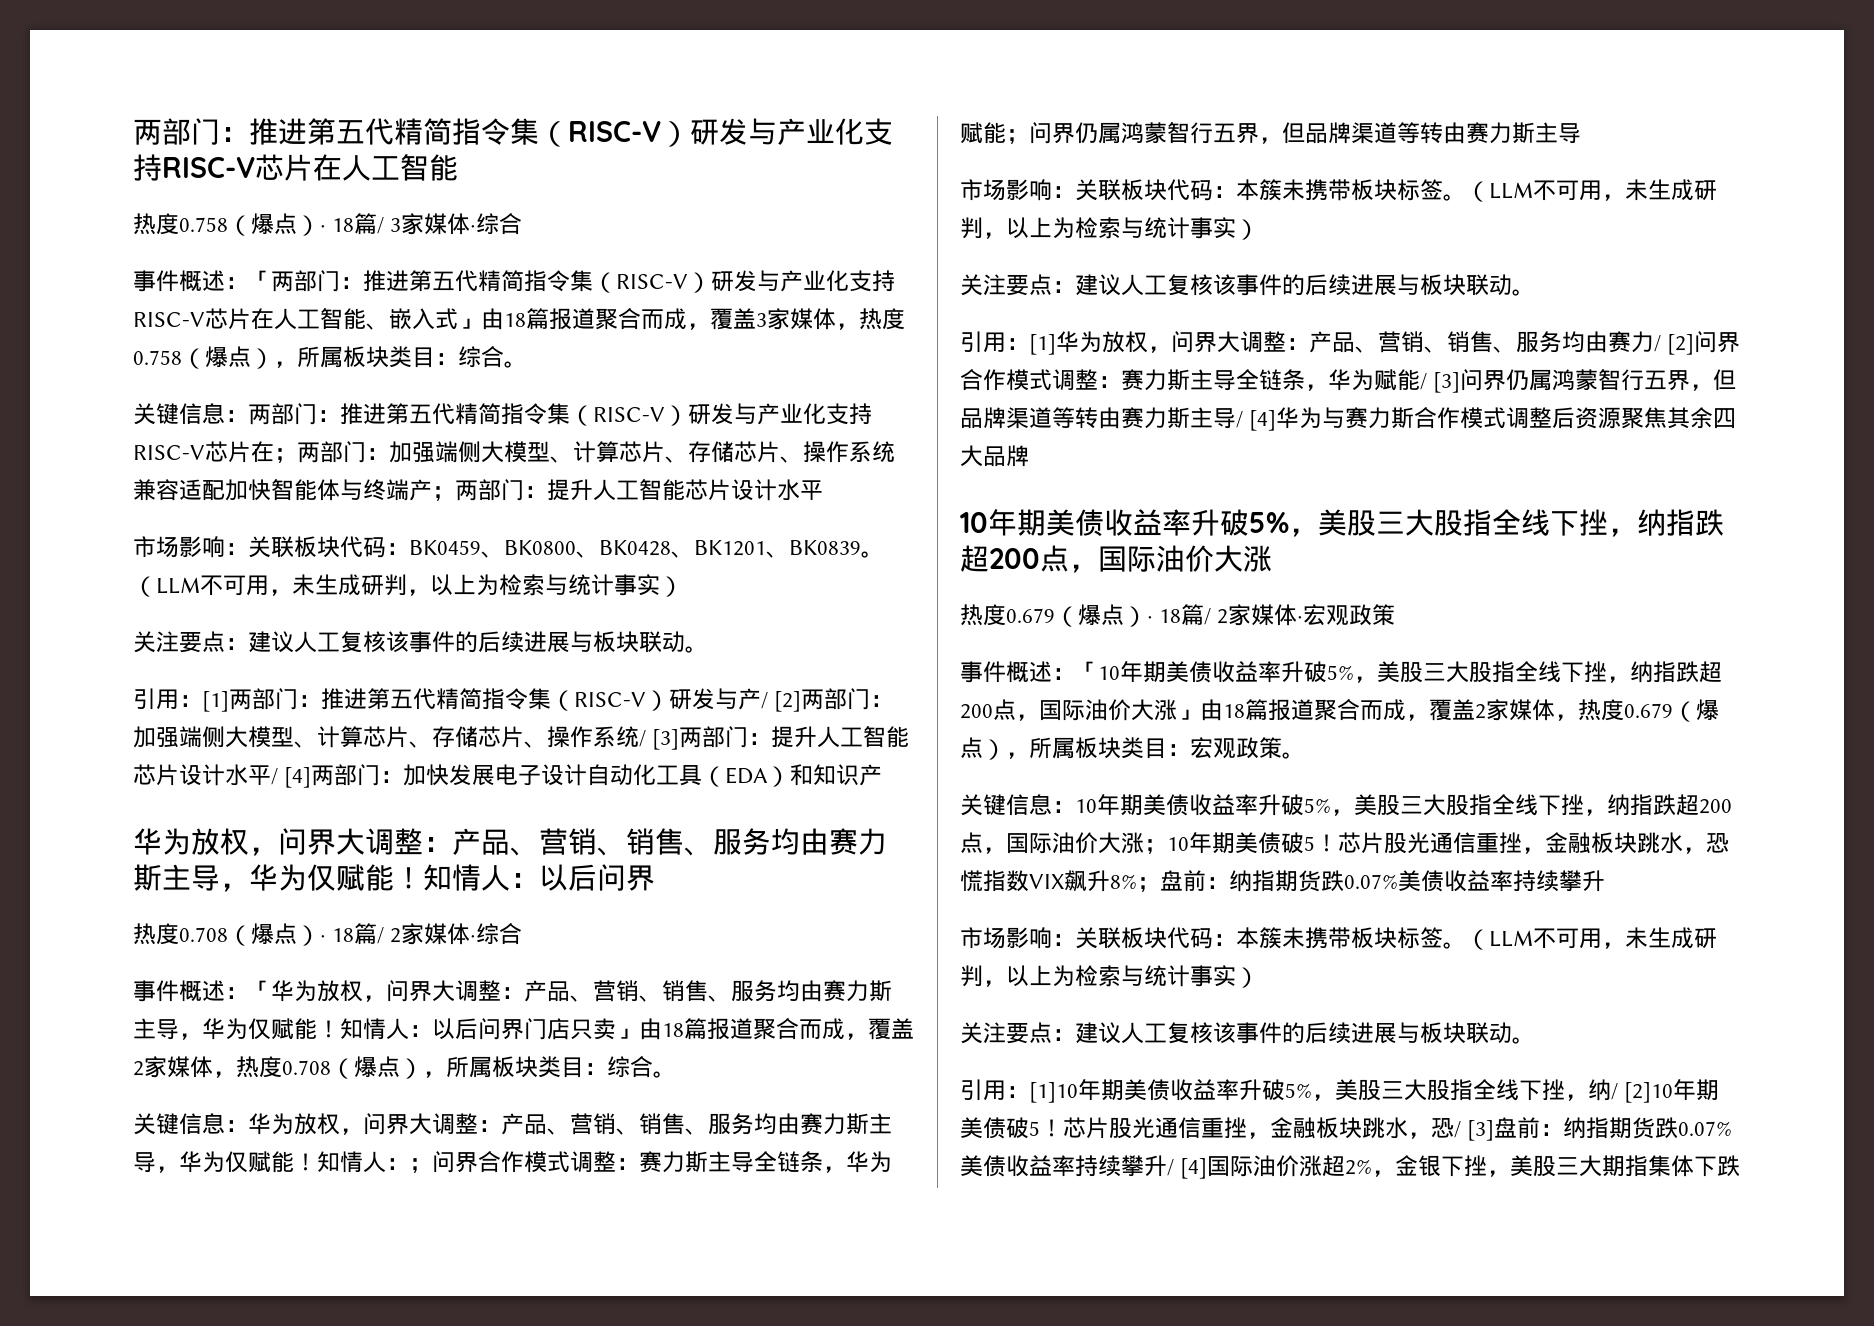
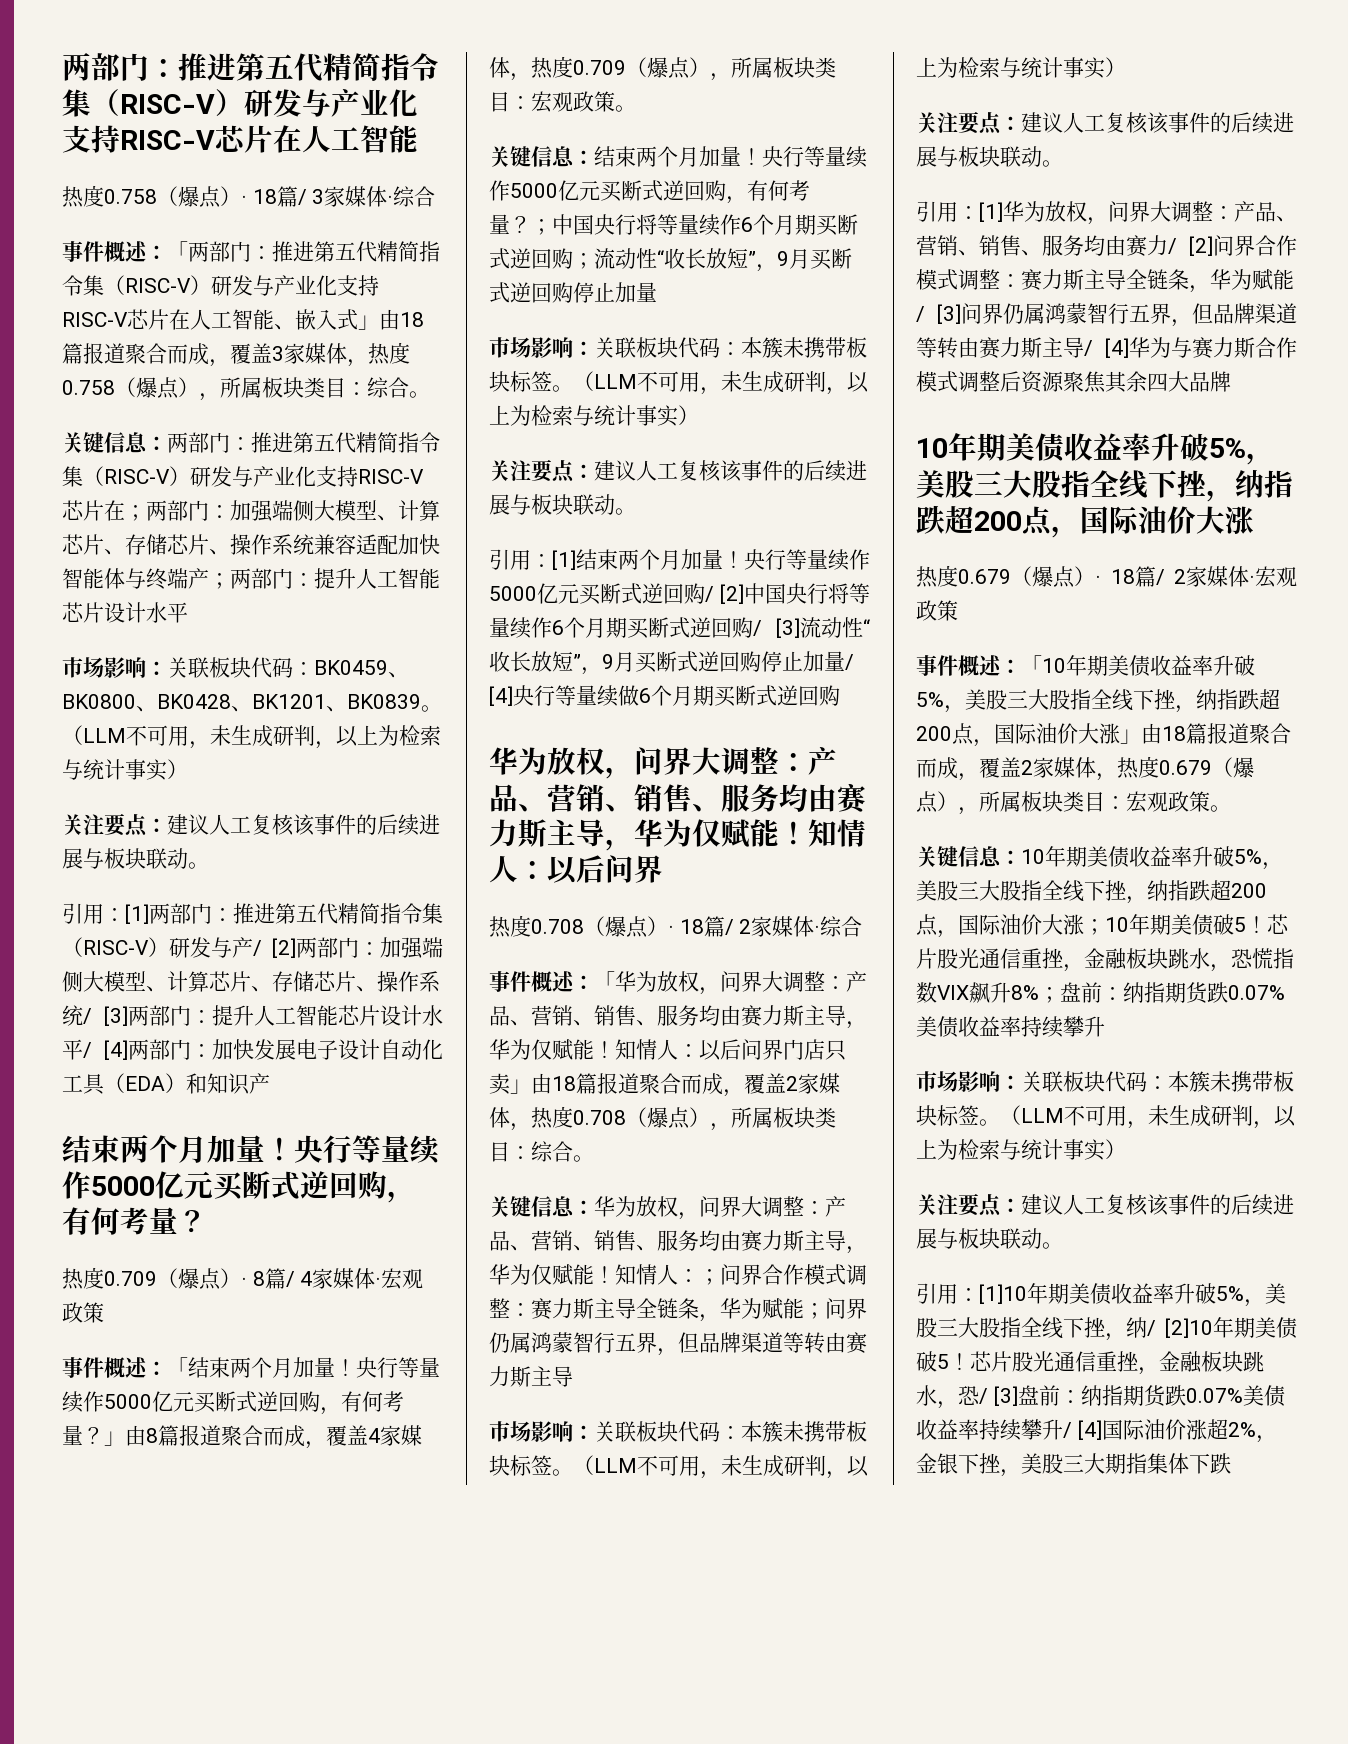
(883, 775) none -> [62,1135,440,1164] [62,1171,416,1203] [62,1207,207,1235] [62,1267,424,1290] [62,1302,104,1323] [62,1357,440,1378] [62,1391,404,1415] [62,1425,422,1449] [489,56,836,81] [489,91,636,113] [489,146,867,168] [489,180,810,204] [489,214,858,236] [489,248,852,272] [489,282,657,303] [489,337,867,358] [489,371,869,395] [489,405,699,427] [489,459,867,483] [489,494,636,515] [489,549,870,571] [489,583,870,605] [489,617,870,639] [489,651,854,675] [489,685,840,707] // 结束两个月加量！央行等量续作5000亿元买断式逆回购，有何考量？ // 热度0.709（爆点）· 8篇/ 4家媒体·宏观政策 // 事件概述：「结束两个月加量！央行等量续作5000亿元买断式逆回购，有何考量？」由8篇报道聚合而成，覆盖4家媒体，热度0.709（爆点），所属板块类目：宏观政策。 // 关键信息：结束两个月加量！央行等量续作5000亿元买断式逆回购，有何考量？；中国央行将等量续作6个月期买断式逆回购；流动性“收长放短”，9月买断式逆回购停止加量 // 市场影响：关联板块代码：本簇未携带板块标签。（LLM不可用，未生成研判，以上为检索与统计事实） // 关注要点：建议人工复核该事件的后续进展与板块联动。 // 引用：[1]结束两个月加量！央行等量续作5000亿元买断式逆回购/ [2]中国央行将等量续作6个月期买断式逆回购/ [3]流动性“收长放短”，9月买断式逆回购停止加量/ [4]央行等量续做6个月期买断式逆回购

